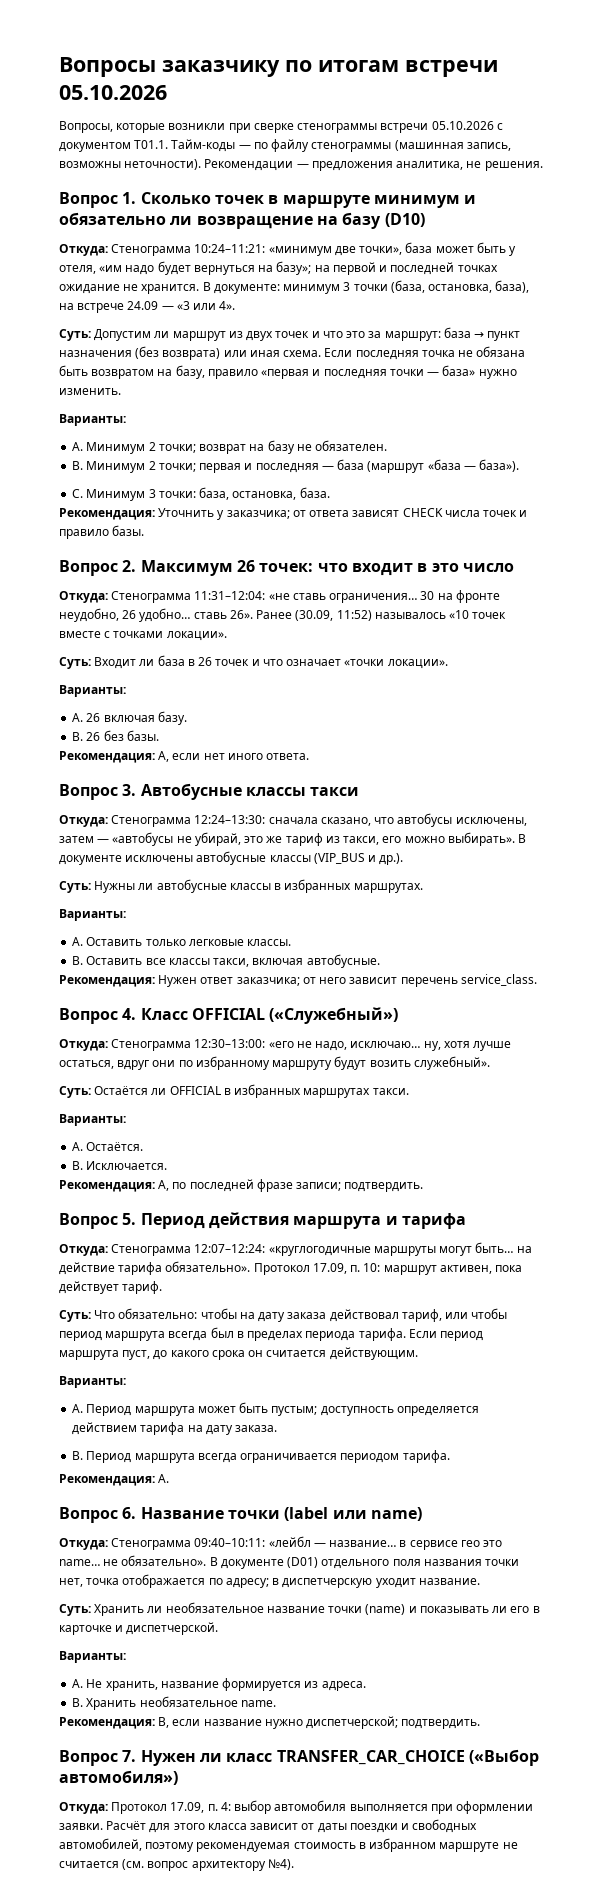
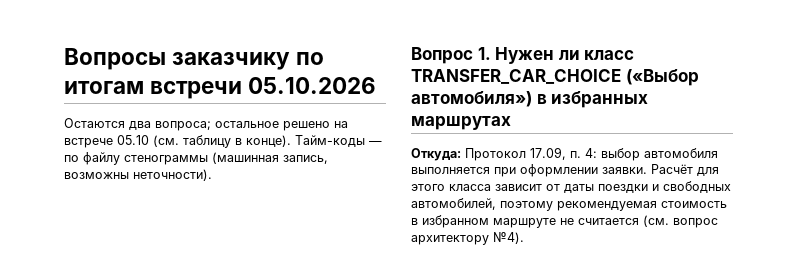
[59,121,503,133] [59,140,169,152] Вопросы, которые возникли при сверке стенограммы встречи 05.10.2026 с документом T01.1. -> [64,118,348,131] [64,135,291,148] Остаются два вопроса; остальное решено на встрече 05.10 (см. таблицу в конце).
[204,159,543,171] [59,192,477,208] [59,212,425,229] [59,242,517,256] [59,261,498,275] [59,280,530,294] [59,301,236,313] [59,327,521,341] [59,346,526,360] [59,365,517,379] [59,388,121,395] [59,414,126,426] [72,440,388,454] [72,459,520,473] [72,487,330,501] [59,508,528,520] [59,525,145,539] [59,560,514,576] [59,590,500,603] [59,608,507,622] [59,631,227,641] [59,655,448,669] [59,685,126,697] [72,711,187,725] [72,730,159,741] [59,751,310,763] [59,783,360,800] [59,813,527,827] [59,832,527,846] [59,851,404,865] [59,879,423,893] [59,909,126,921] [72,937,292,946] [72,954,380,968] [59,974,537,987] [59,1007,399,1024] [59,1039,512,1051] [59,1056,490,1070] [59,1084,409,1098] [59,1114,126,1126] [72,1142,144,1151] [72,1161,168,1170] [59,1179,424,1192] [59,1212,466,1229] [59,1242,532,1256] [59,1261,523,1275] [59,1281,163,1294] [59,1308,508,1322] [59,1327,484,1341] [59,1347,418,1360] [59,1376,126,1388] [72,1402,479,1416] [72,1422,278,1435] [72,1450,450,1463] [59,1474,170,1486] [59,1507,422,1523] [59,1536,503,1550] [59,1555,520,1569] [59,1574,480,1588] [59,1602,540,1616] [59,1622,219,1635] [59,1651,126,1663] [72,1678,366,1691] [72,1696,276,1710] [59,1716,481,1729] [59,1750,137,1766] Рекомендации — предложения аналитика, не решения. // Вопрос 1. Сколько точек в маршруте минимум и обязательно ли возвращение на базу (D10) // Откуда: Стенограмма 10:24–11:21: «минимум две точки», база может быть у отеля, «им надо будет вернуться на базу»; на первой и последней точках ожидание не хранится. В документе: минимум 3 точки (база, остановка, база), на встрече 24.09 — «3 или 4». // Суть: Допустим ли маршрут из двух точек и что это за маршрут: база → пункт назначения (без возврата) или иная схема. Если последняя точка не обязана быть возвратом на базу, правило «первая и последняя точки — база» нужно изменить. // Варианты: // A. Минимум 2 точки; возврат на базу не обязателен. // B. Минимум 2 точки; первая и последняя — база (маршрут «база — база»). // C. Минимум 3 точки: база, остановка, база. // Рекомендация: Уточнить у заказчика; от ответа зависят CHECK числа точек и правило базы. // Вопрос 2. Максимум 26 точек: что входит в это число // Откуда: Стенограмма 11:31–12:04: «не ставь ограничения… 30 на фронте неудобно, 26 удобно… ставь 26». Ранее (30.09, 11:52) называлось «10 точек вместе с точками локации». // Суть: Входит ли база в 26 точек и что означает «точки локации». // Варианты: // A. 26 включая базу. // B. 26 без базы. // Рекомендация: A, если нет иного ответа. // Вопрос 3. Автобусные классы такси // Откуда: Стенограмма 12:24–13:30: сначала сказано, что автобусы исключены, затем — «автобусы не убирай, это же тариф из такси, его можно выбирать». В документе исключены автобусные классы (VIP_BUS и др.). // Суть: Нужны ли автобусные классы в избранных маршрутах. // Варианты: // A. Оставить только легковые классы. // B. Оставить все классы такси, включая автобусные. // Рекомендация: Нужен ответ заказчика; от него зависит перечень service_class. // Вопрос 4. Класс OFFICIAL («Служебный») // Откуда: Стенограмма 12:30–13:00: «его не надо, исключаю… ну, хотя лучше остаться, вдруг они по избранному маршруту будут возить служебный». // Суть: Остаётся ли OFFICIAL в избранных маршрутах такси. // Варианты: // A. Остаётся. // B. Исключается. // Рекомендация: A, по последней фразе записи; подтвердить. // Вопрос 5. Период действия маршрута и тарифа // Откуда: Стенограмма 12:07–12:24: «круглогодичные маршруты могут быть… на действие тарифа обязательно». Протокол 17.09, п. 10: маршрут активен, пока действует тариф. // Суть: Что обязательно: чтобы на дату заказа действовал тариф, или чтобы период маршрута всегда был в пределах периода тарифа. Если период маршрута пуст, до какого срока он считается действующим. // Варианты: // A. Период маршрута может быть пустым; доступность определяется действием тарифа на дату заказа. // B. Период маршрута всегда ограничивается периодом тарифа. // Рекомендация: A. // Вопрос 6. Название точки (label или name) // Откуда: Стенограмма 09:40–10:11: «лейбл — название… в сервисе гео это name… не обязательно». В документе (D01) отдельного поля названия точки нет, точка отображается по адресу; в диспетчерскую уходит название. // Суть: Хранить ли необязательное название точки (name) и показывать ли его в карточке и диспетчерской. // Варианты: // A. Не хранить, название формируется из адреса. // B. Хранить необязательное name. // Рекомендация: B, если название нужно диспетчерской; подтвердить. // Вопрос 7. -> [411,47,491,64] // Вопрос 1.
(178, 1777) none -> [536,91,649,108] [411,116,511,130] в избранных маршрутах

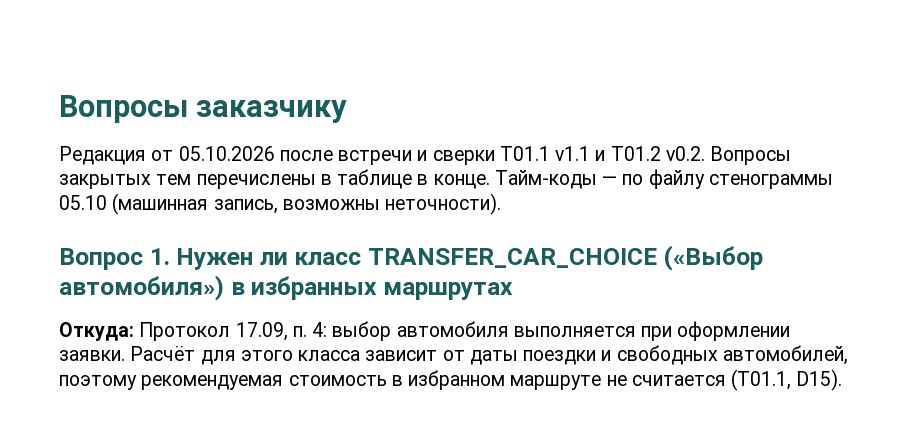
[296,52,325,65] [64,77,377,99] [64,118,348,131] [64,135,291,148] по итогам встречи 05.10.2026 // Остаются два вопроса; остальное решено на встрече 05.10 (см. таблицу в конце). -> [59,146,792,165] [59,169,490,189] // Редакция от 05.10.2026 после встречи и сверки T01.1 v1.1 и T01.2 v0.2. Вопросы закрытых тем перечислены в таблице в конце.
(208, 160) none -> [59,195,107,210] 05.10
[643,215,718,228] [411,232,524,245] (см. вопрос архитектору №4). -> [731,369,843,391] (T01.1, D15).

